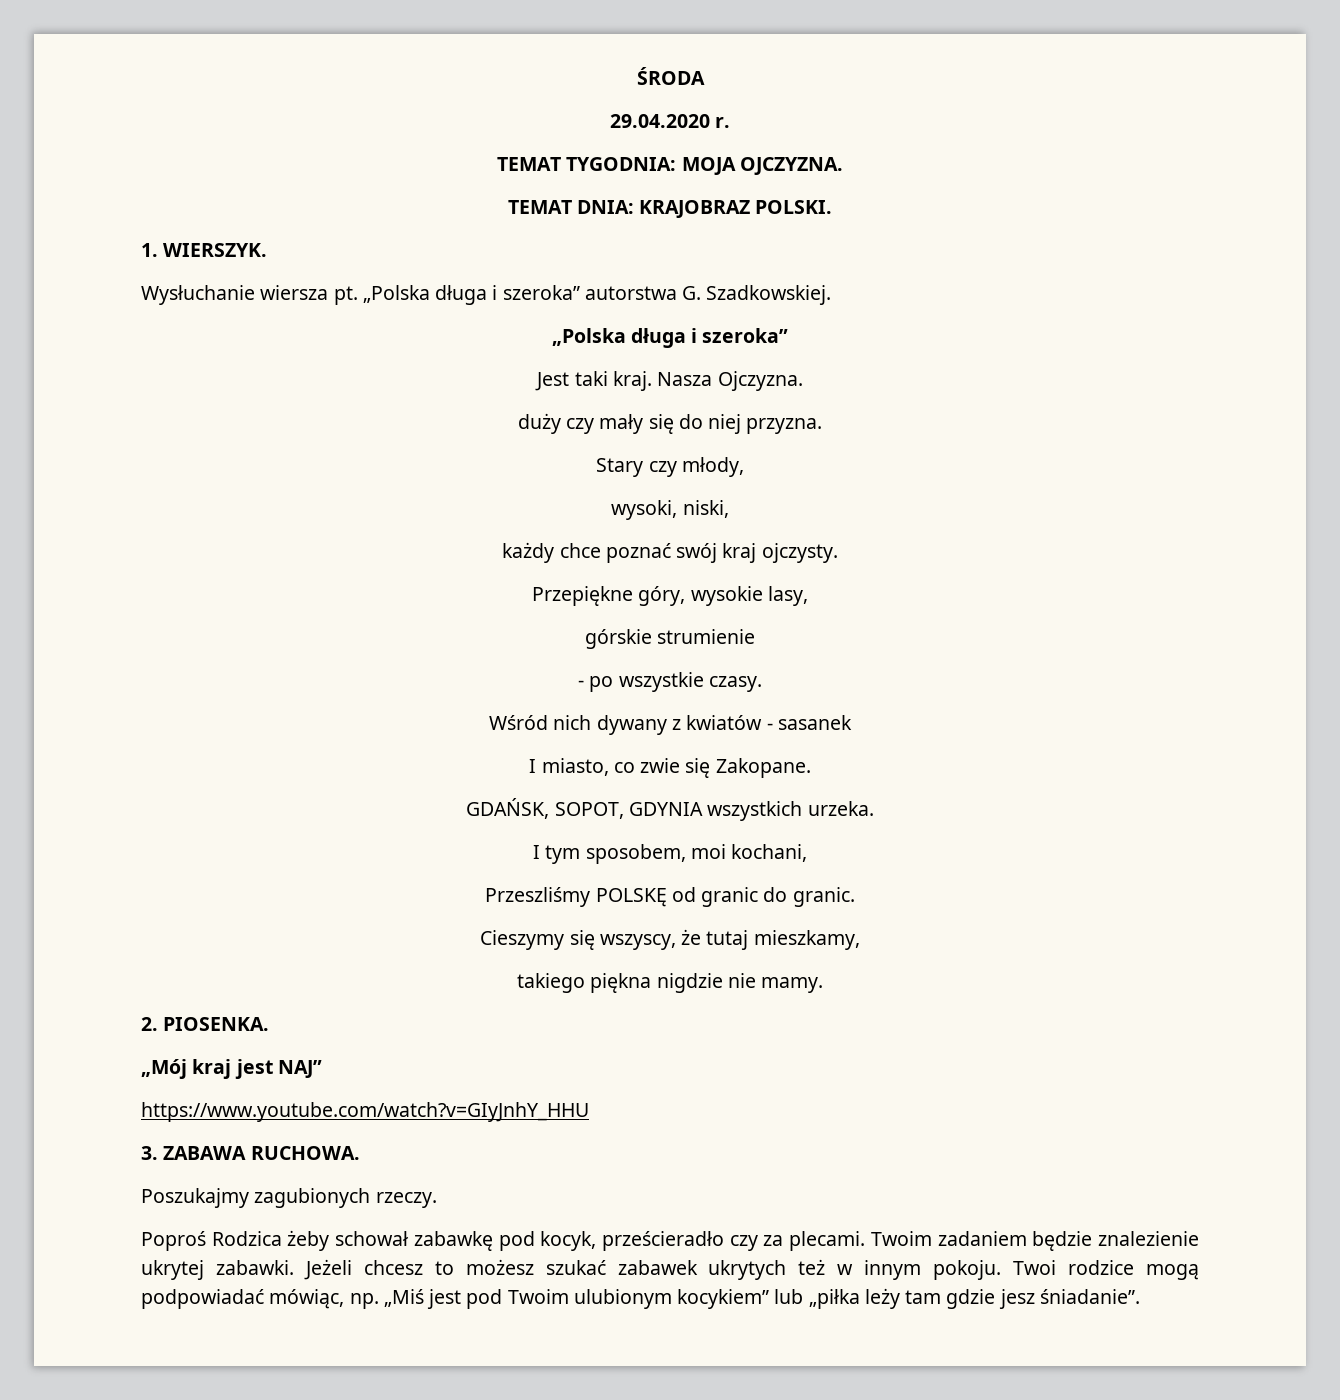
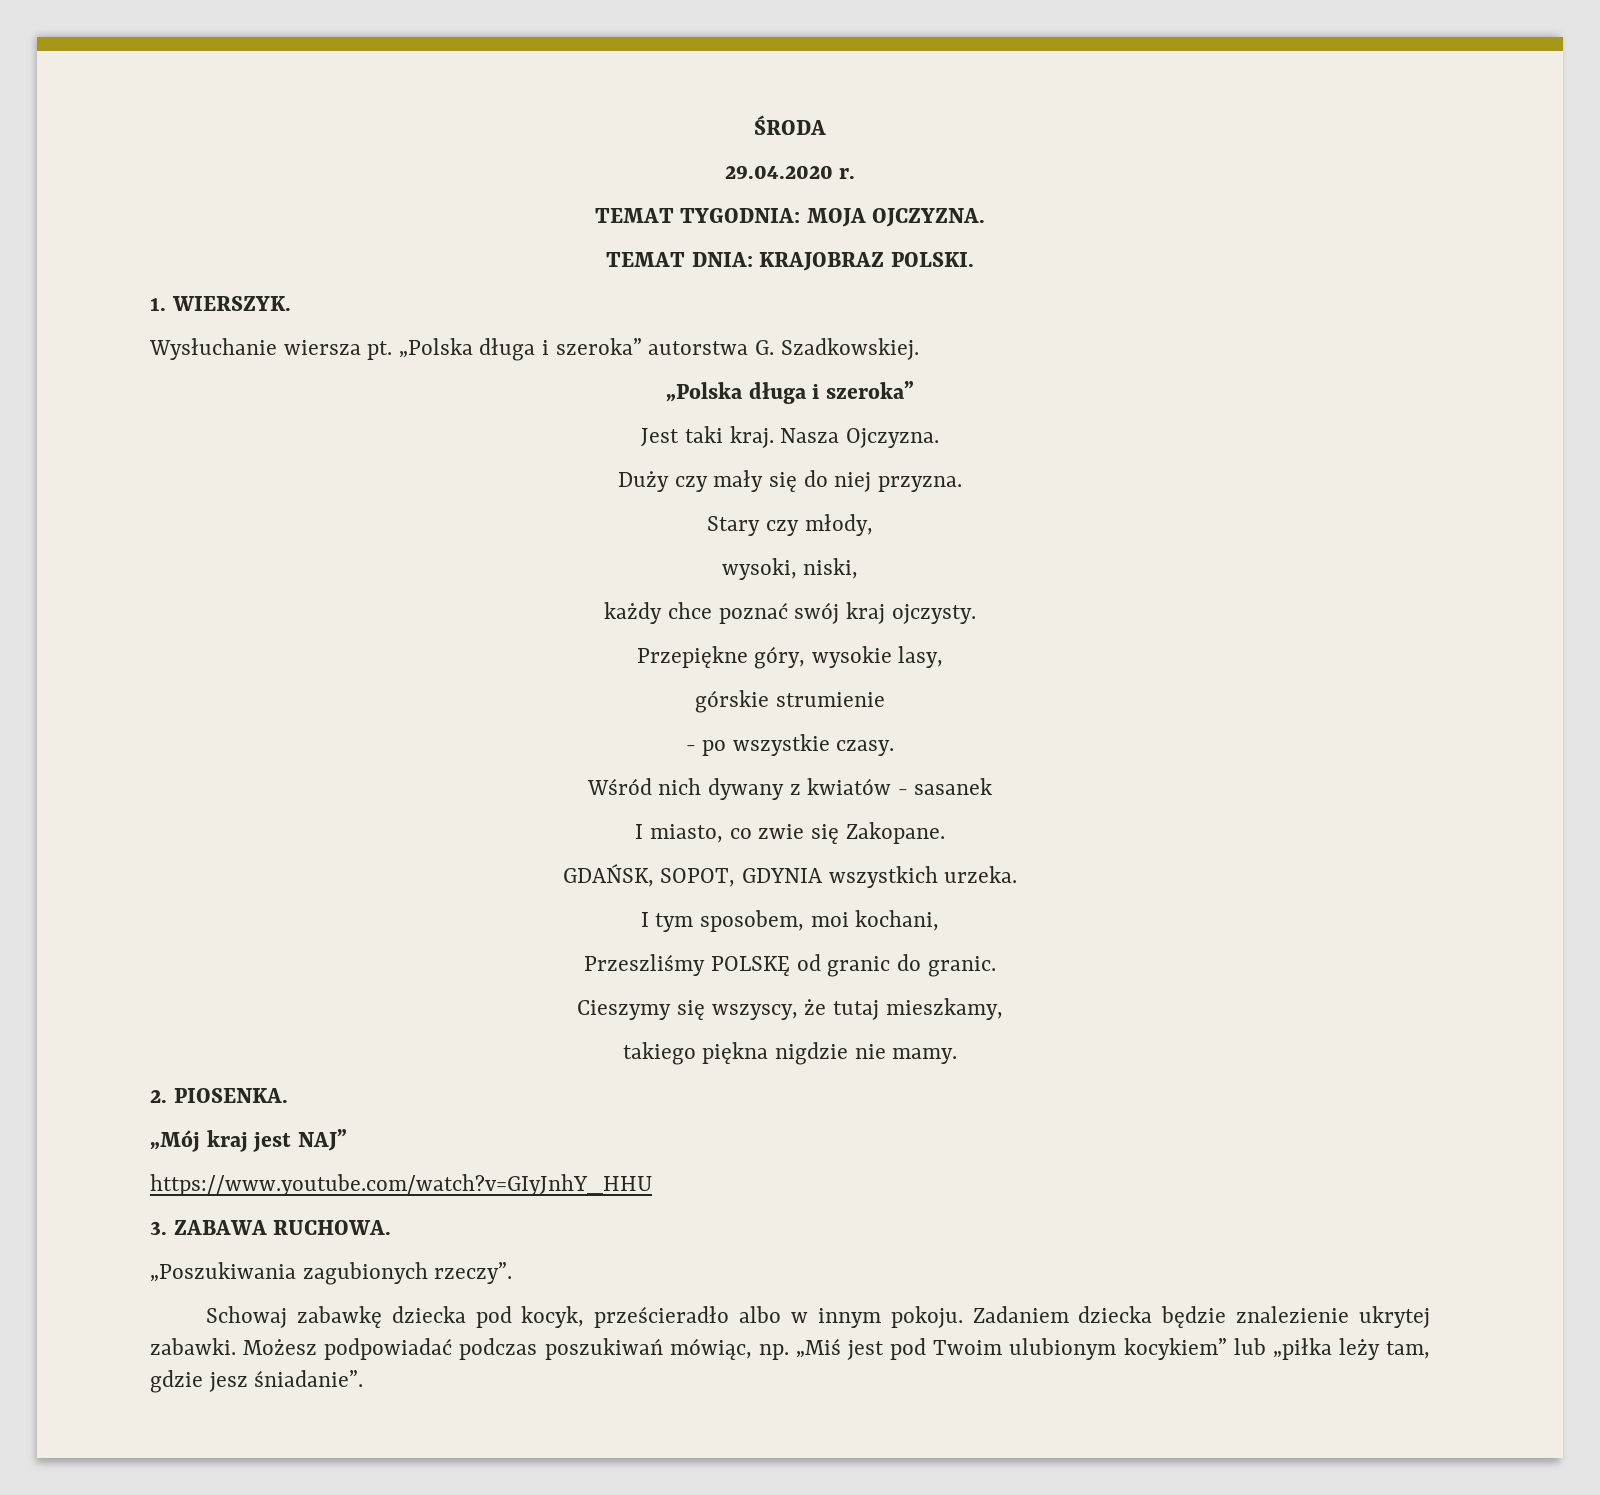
[517,413,561,434] duży -> [618,471,670,492] Duży
[141,1188,437,1208] [141,1230,1199,1251] [141,1259,1199,1280] [141,1289,264,1309] Poszukajmy zagubionych rzeczy. // Poproś Rodzica żeby schował zabawkę pod kocyk, prześcieradło czy za plecami. Twoim zadaniem będzie znalezienie ukrytej zabawki. Jeżeli chcesz to możesz szukać zabawek ukrytych też w innym pokoju. Twoi rodzice mogą podpowiadać -> [150,1262,513,1285] [205,1306,1430,1328] [150,1338,663,1360] „Poszukiwania zagubionych rzeczy”. // Schowaj zabawkę dziecka pod kocyk, prześcieradło albo w innym pokoju. Zadaniem dziecka będzie znalezienie ukrytej zabawki. Możesz podpowiadać podczas poszukiwań
[905,1290,942,1304] tam -> [1386,1341,1430,1359] tam,

